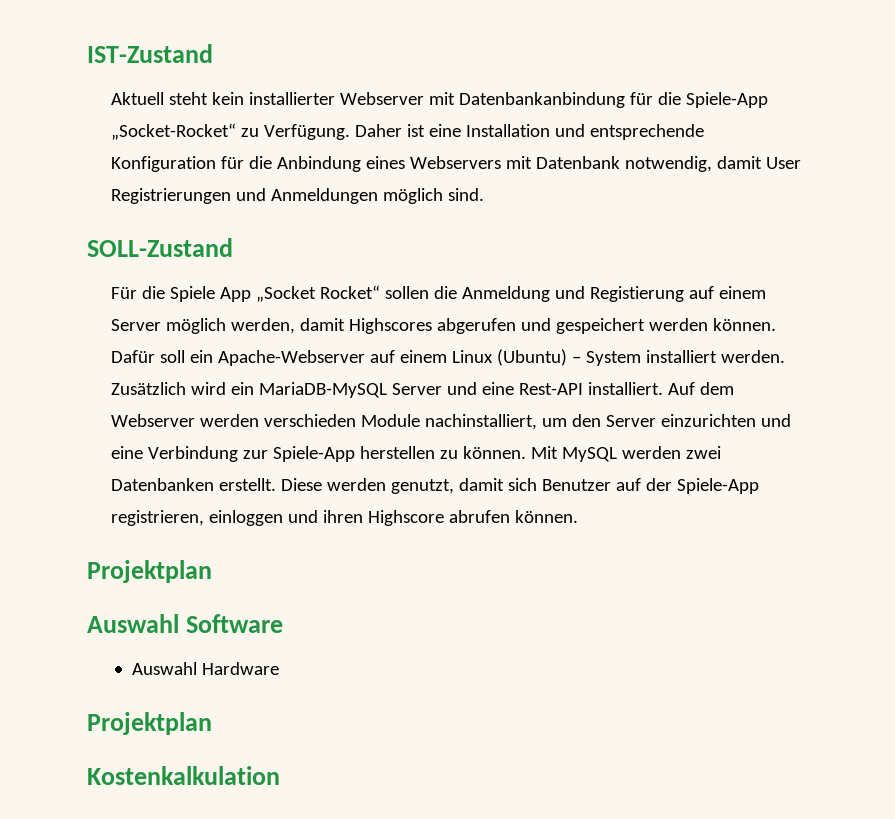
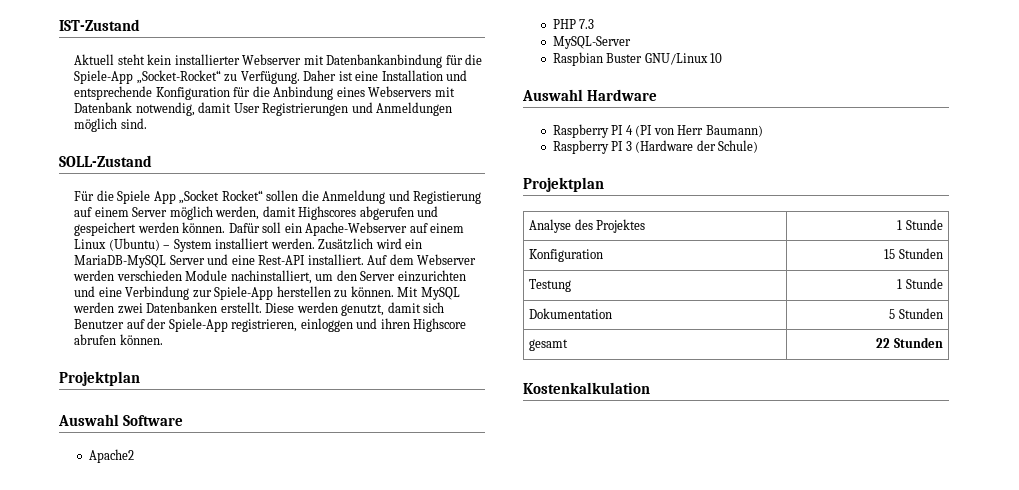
[131,662,279,675] [87,712,212,735] Auswahl Hardware // Projektplan -> [88,449,134,463] [552,19,595,29] [552,36,631,49] [552,52,723,66] [522,89,658,101] [552,124,763,138] [552,140,759,154] [523,177,604,192] [529,219,646,233] [897,219,943,230] [529,249,604,262] [884,248,943,259] [529,279,572,292] [897,278,943,289] [529,308,613,319] [889,308,943,319] [529,339,569,351] [876,337,943,348] Apache2 // PHP 7.3 // MySQL-Server // Raspbian Buster GNU/Linux 10 // Auswahl Hardware // Raspberry PI 4 (PI von Herr Baumann) // Raspberry PI 3 (Hardware der Schule) // Projektplan // Analyse des Projektes | 1 Stunde // Konfiguration | 15 Stunden // Testung | 1 Stunde // Dokumentation | 5 Stunden // gesamt | 22 Stunden

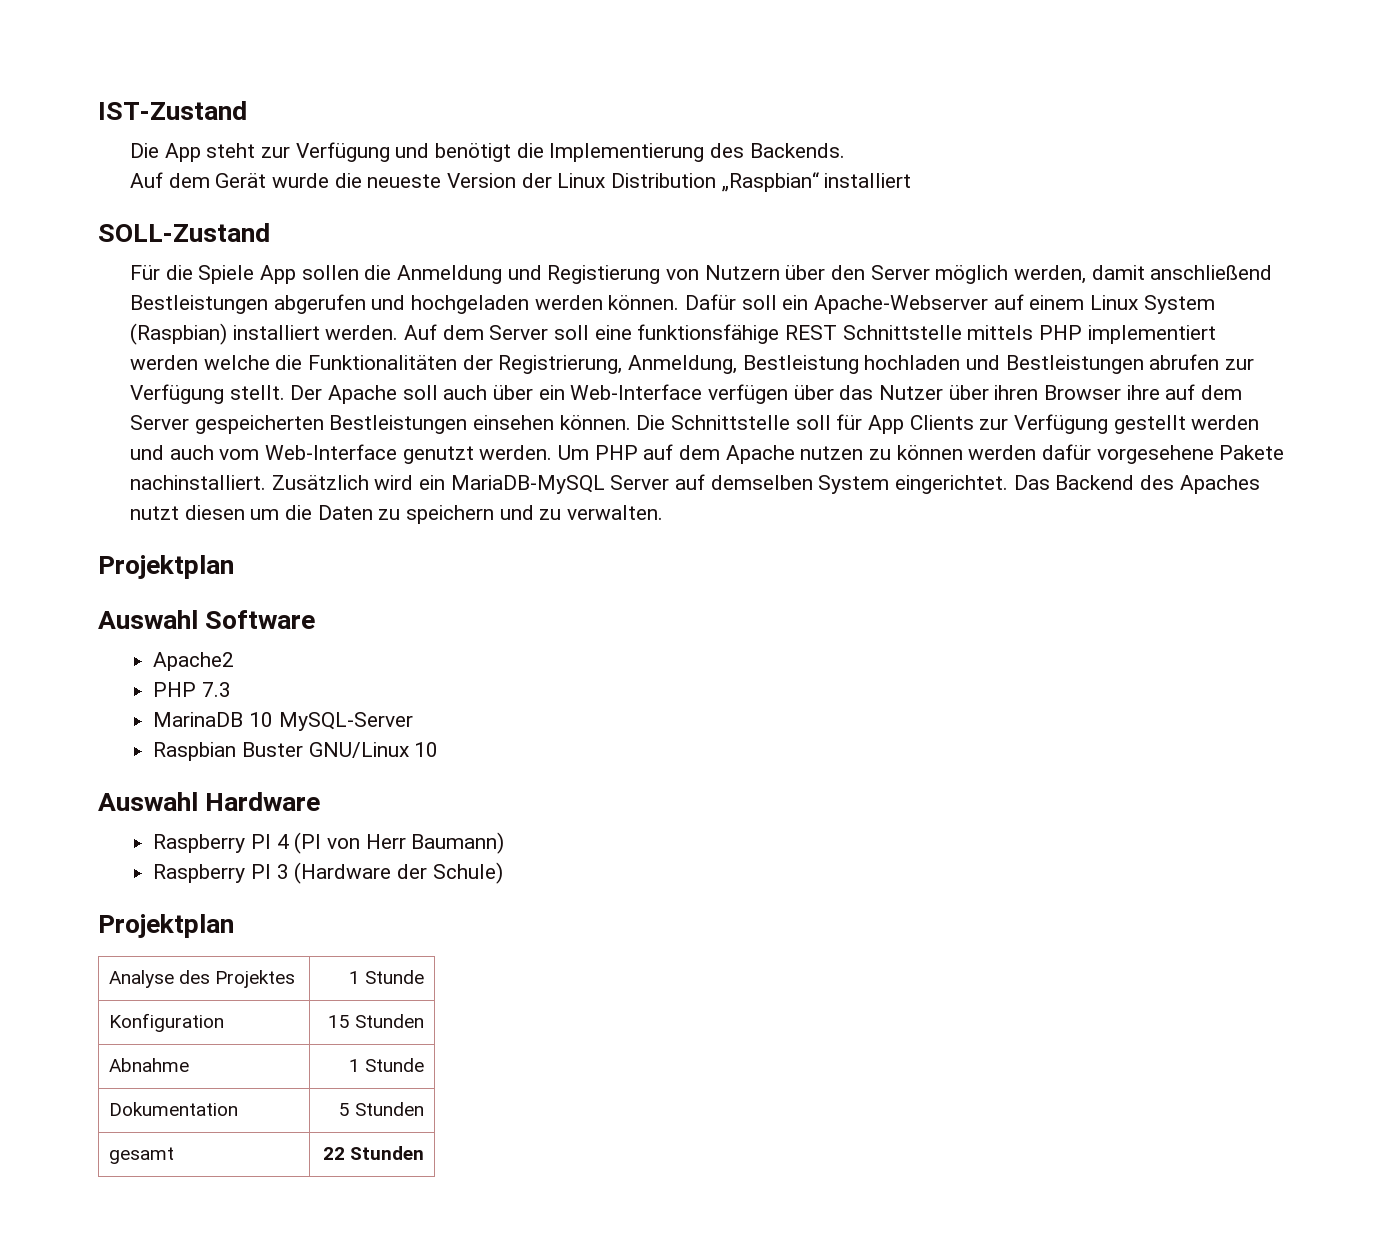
[74,54,483,68] [74,70,468,84] [74,86,455,100] [74,102,453,116] [74,118,147,132] Aktuell steht kein installierter Webserver mit Datenbankanbindung für die Spiele-App „Socket-Rocket“ zu Verfügung. Daher ist eine Installation und entsprechende Konfiguration für die Anbindung eines Webservers mit Datenbank notwendig, damit User Registrierungen und Anmeldungen möglich sind. -> [130,142,845,162] [130,172,912,192] Die App steht zur Verfügung und benötigt die Implementierung des Backends. // Auf dem Gerät wurde die neueste Version der Linux Distribution „Raspbian“ installiert
[179,190,263,204] „Socket Rocket“ -> (297, 274) none
[74,207,129,217] auf einem -> [666,265,866,280] von Nutzern über den
[298,206,357,220] Highscores -> [1150,265,1273,280] [130,295,269,314] anschließend Bestleistungen
[74,222,137,236] gespeichert -> [411,295,530,314] hochgeladen
[108,238,315,252] (Ubuntu) – System installiert werden. -> [1143,295,1215,314] [130,323,1216,345] [130,354,1255,374] [130,384,1243,404] [130,414,1260,434] [130,444,1285,464] [130,475,267,490] System (Raspbian) installiert werden. Auf dem Server soll eine funktionsfähige REST Schnittstelle mittels PHP implementiert werden welche die Funktionalitäten der Registrierung, Anmeldung, Bestleistung hochladen und Bestleistungen abrufen zur Verfügung stellt. Der Apache soll auch über ein Web-Interface verfügen über das Nutzer über ihren Browser ihre auf dem Server gespeicherten Bestleistungen einsehen können. Die Schnittstelle soll für App Clients zur Verfügung gestellt werden und auch vom Web-Interface genutzt werden. Um PHP auf dem Apache nutzen zu können werden dafür vorgesehene Pakete nachinstalliert.
[207,254,477,265] [73,270,466,284] [74,286,460,300] [73,302,445,316] [74,318,467,332] [74,334,163,345] und eine Rest-API installiert. Auf dem Webserver werden verschieden Module nachinstalliert, um den Server einzurichten und eine Verbindung zur Spiele-App herstellen zu können. Mit MySQL werden zwei Datenbanken erstellt. Diese werden genutzt, damit sich Benutzer auf der Spiele-App registrieren, einloggen und ihren Highscore abrufen können. -> [675,474,1260,494] [130,505,664,524] auf demselben System eingerichtet. Das Backend des Apaches nutzt diesen um die Daten zu speichern und zu verwalten.
(595, 24) none -> [153,712,273,727] MarinaDB 10
[529,279,572,292] Testung -> [108,1058,189,1072] Abnahme
[523,382,650,394] // Kostenkalkulation -> (425, 1153) none

